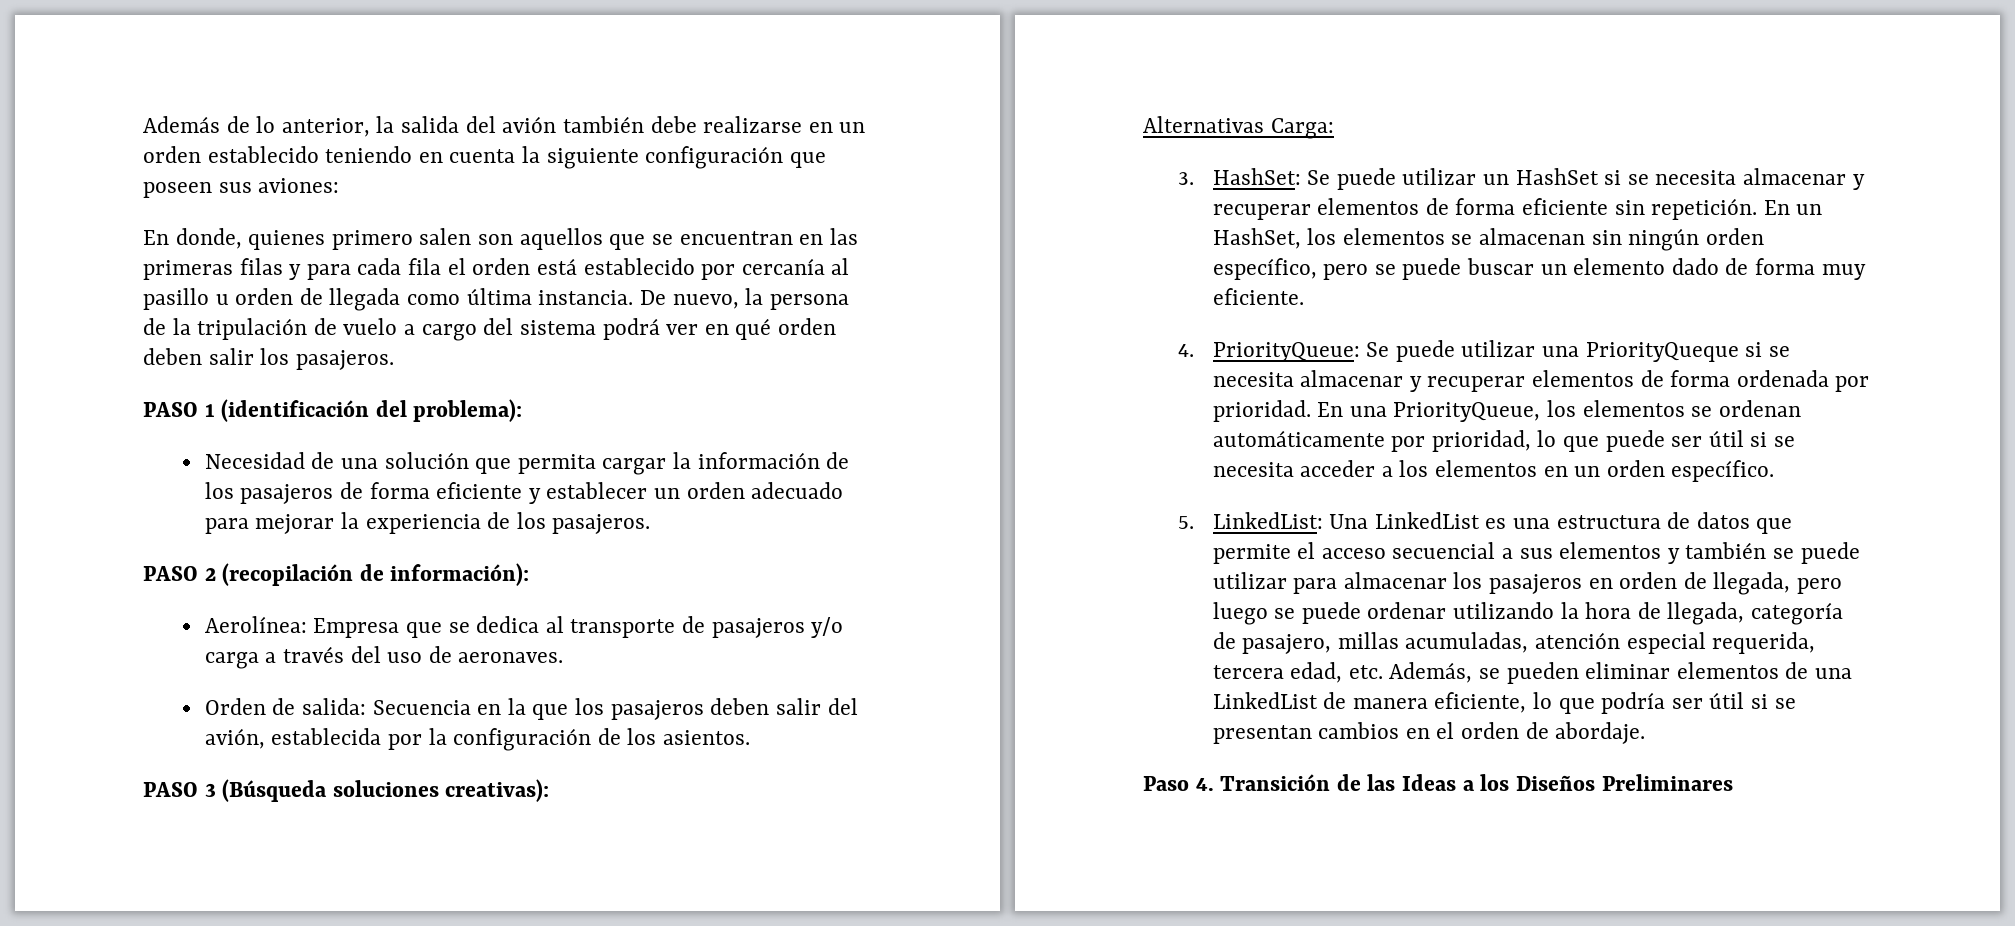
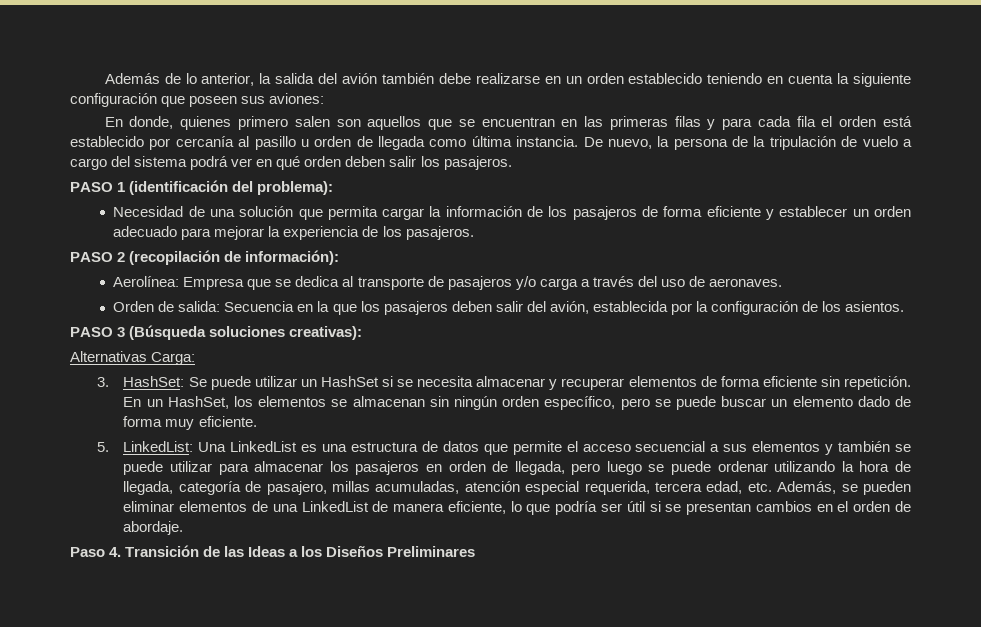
[1177,340,1790,362] [1212,370,1870,392] [1212,400,1801,422] [1212,430,1796,452] [1212,460,1775,482] // 4. PriorityQueue: Se puede utilizar una PriorityQueque si se necesita almacenar y recuperar elementos de forma ordenada por prioridad. En una PriorityQueue, los elementos se ordenan automáticamente por prioridad, lo que puede ser útil si se necesita acceder a los elementos en un orden específico. -> (257, 421) none

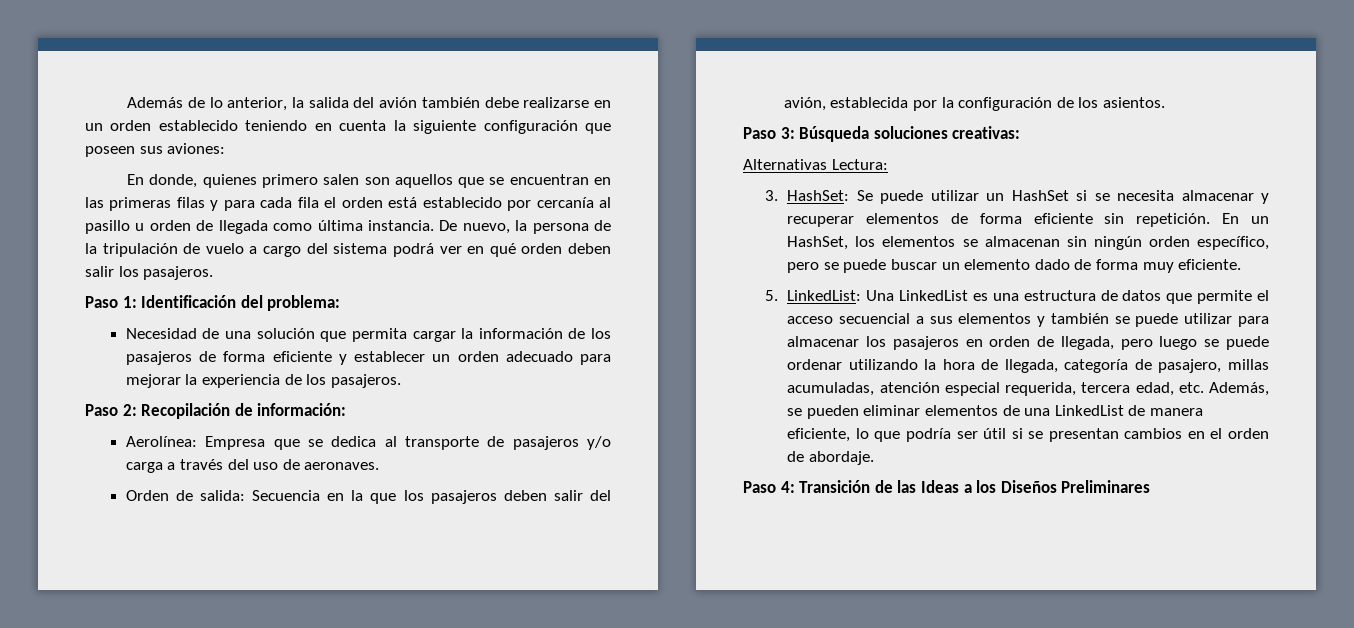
[70,180,334,195] PASO 1 (identificación del problema): -> [85,295,341,311] Paso 1: Identificación del problema:
[70,250,340,265] PASO 2 (recopilación de información): -> [85,403,347,419] Paso 2: Recopilación de información:
[70,325,363,340] PASO 3 (Búsqueda soluciones creativas): -> [743,126,1021,142] Paso 3: Búsqueda soluciones creativas:
[151,352,196,365] Carga: -> [831,159,888,170] Lectura:
[109,547,122,557] 4. -> [780,481,795,493] 4:

